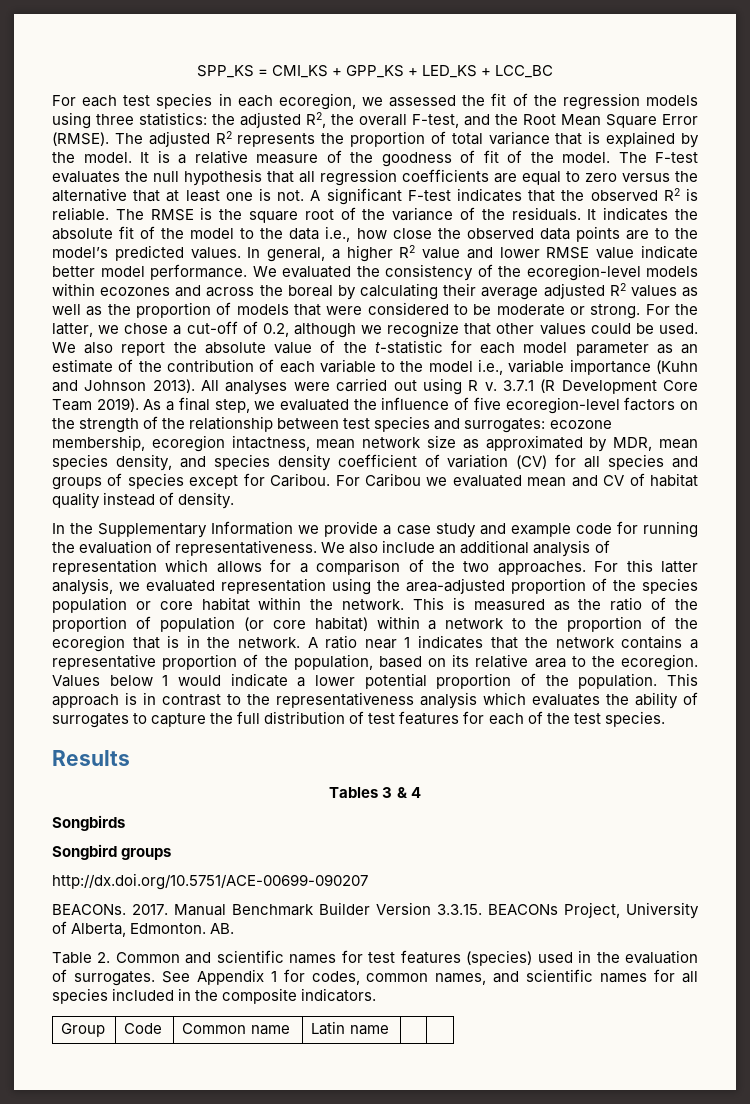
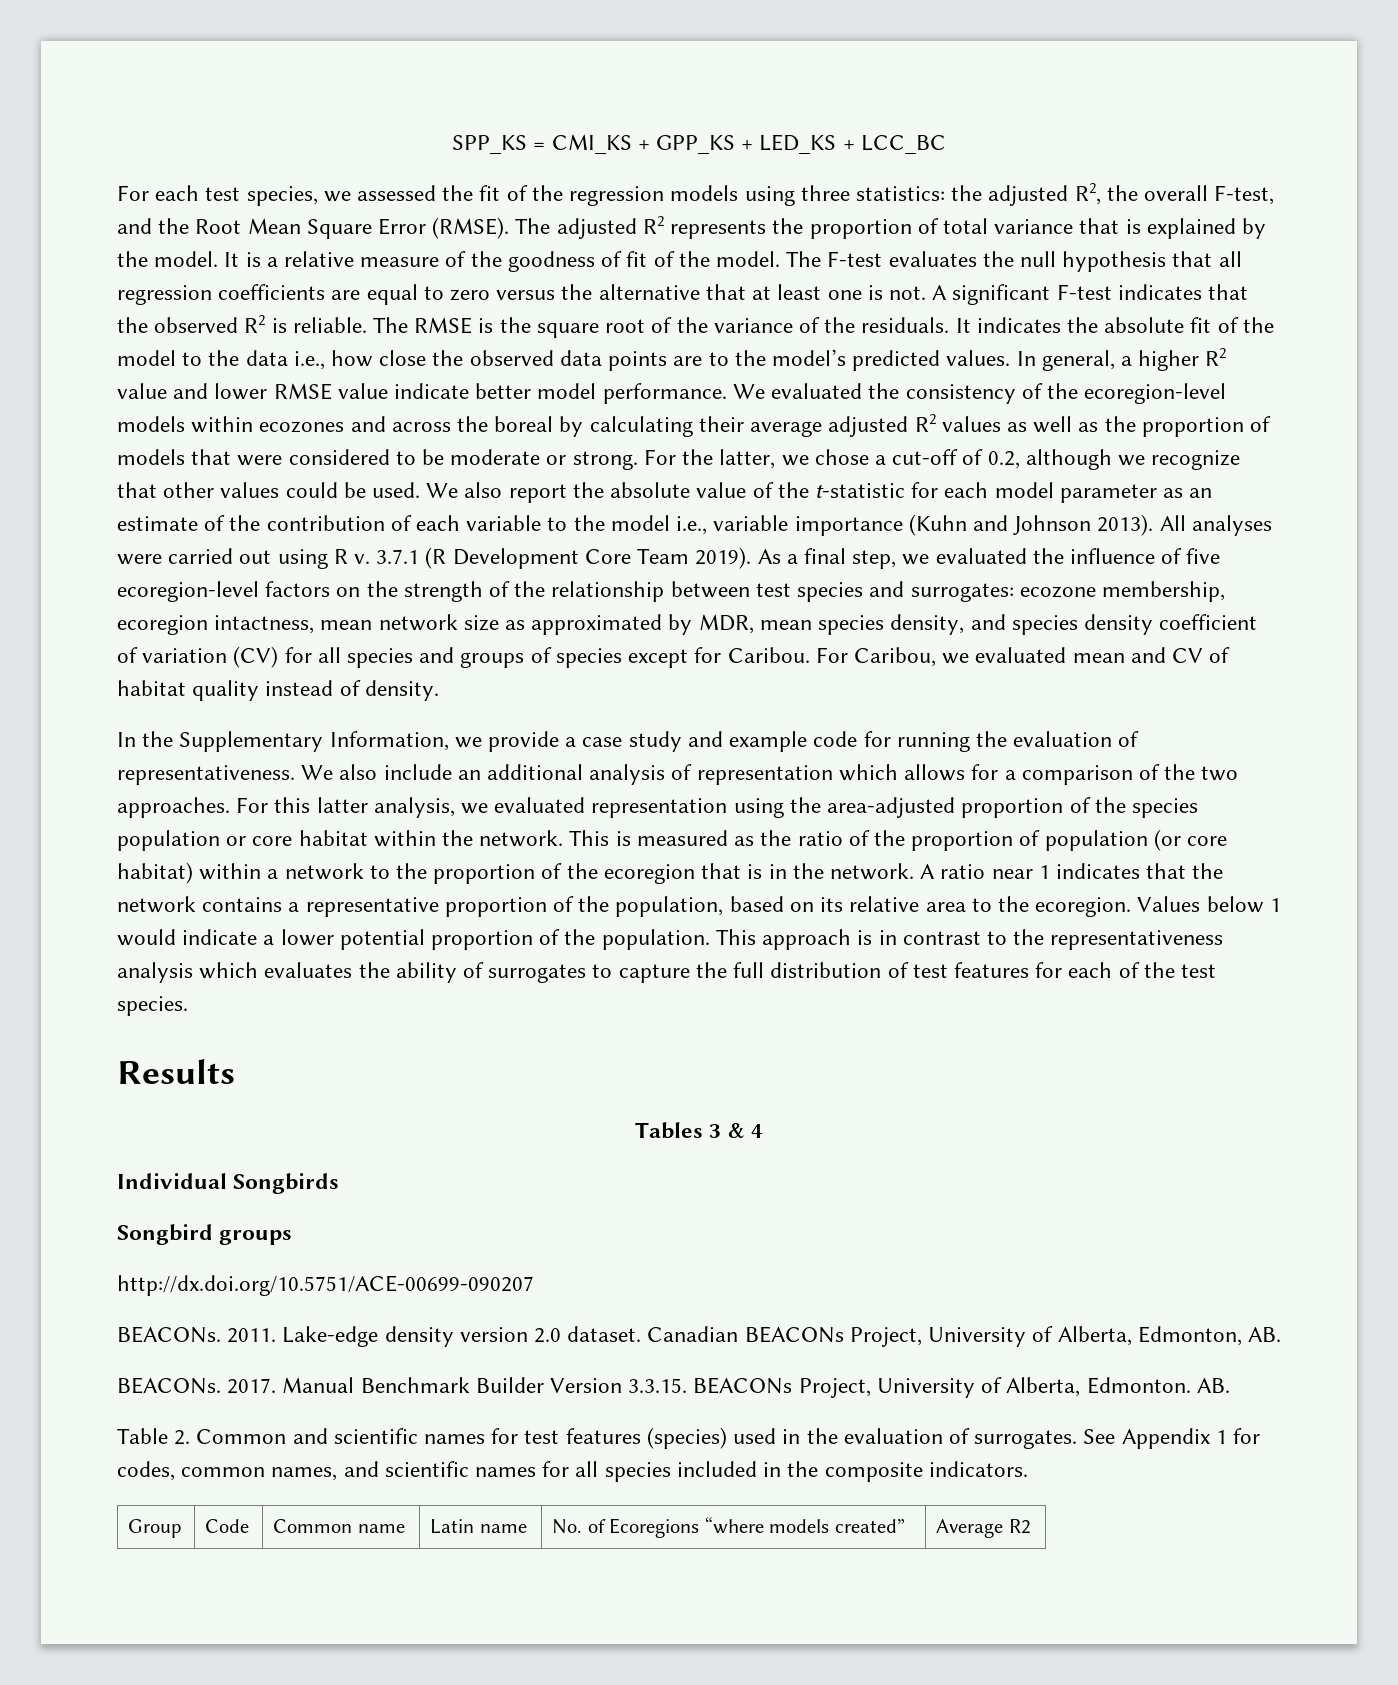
[156,93,356,110] species in each ecoregion, -> [246,186,318,206] species,
[365,473,422,487] Caribou -> [853,647,936,667] Caribou,
[211,521,294,535] Information -> [329,731,449,751] Information,
(421, 792) none -> [117,1173,227,1189] Individual
(368, 881) none -> [117,1326,1281,1347] // BEACONs. 2011. Lake-edge density version 2.0 dataset. Canadian BEACONs Project, University of Alberta, Edmonton, AB.
(389, 1030) | -> [552,1517,906,1538] [936,1519,1031,1538] No. of Ecoregions “where models created” | Average R2

